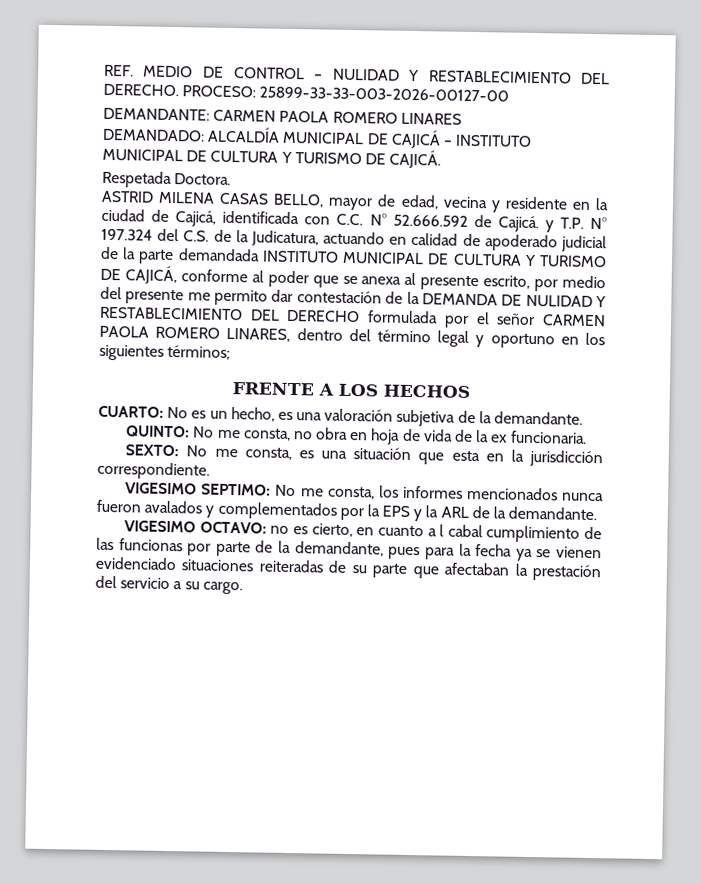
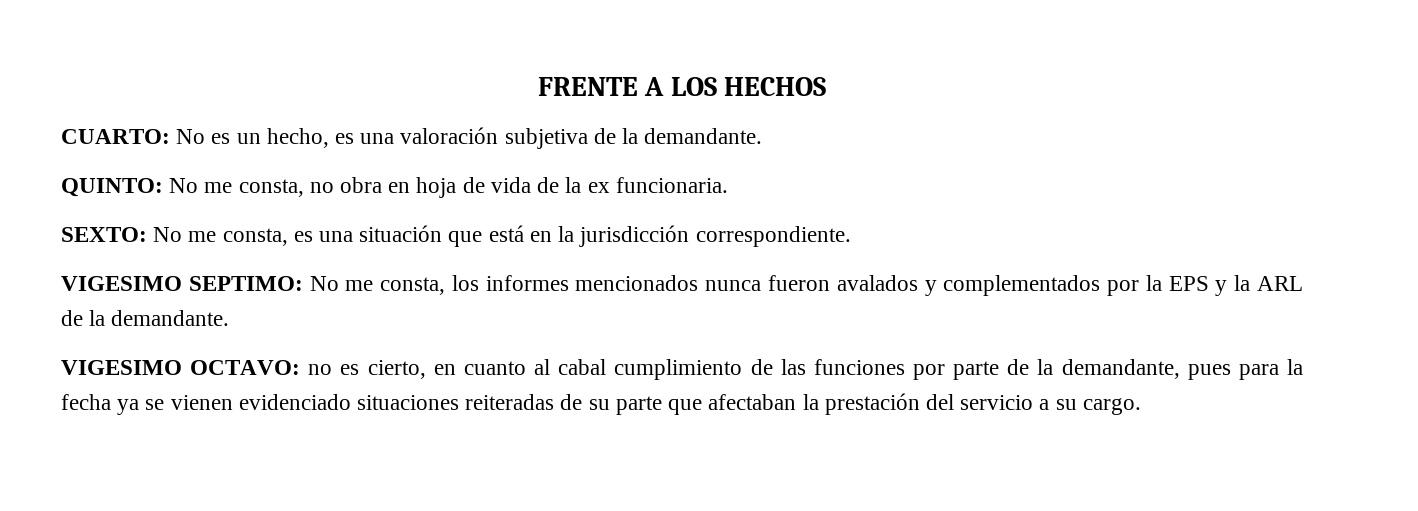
[104,64,610,85] [103,83,510,102] [103,107,462,125] [102,126,533,149] [102,148,442,169] [102,170,232,188] [101,190,609,213] [101,208,607,233] [101,228,607,253] [101,246,607,268] [100,265,606,292] [100,286,606,308] [100,306,606,328] [99,325,605,349] [99,344,231,361] REF. MEDIO DE CONTROL – NULIDAD Y RESTABLECIMIENTO DEL DERECHO. PROCESO: 25899-33-33-003-2026-00127-00 // DEMANDANTE: CARMEN PAOLA ROMERO LINARES // DEMANDADO: ALCALDÍA MUNICIPAL DE CAJICÁ – INSTITUTO MUNICIPAL DE CULTURA Y TURISMO DE CAJICÁ. // Respetada Doctora. // ASTRID MILENA CASAS BELLO, mayor de edad, vecina y residente en la ciudad de Cajicá, identificada con C.C. N° 52.666.592 de Cajicá. y T.P. N° 197.324 del C.S. de la Judicatura, actuando en calidad de apoderado judicial de la parte demandada INSTITUTO MUNICIPAL DE CULTURA Y TURISMO DE CAJICÁ, conforme al poder que se anexa al presente escrito, por medio del presente me permito dar contestación de la DEMANDA DE NULIDAD Y RESTABLECIMIENTO DEL DERECHO formulada por el señor CARMEN PAOLA ROMERO LINARES, dentro del término legal y oportuno en los siguientes términos; // -> (537, 86) none
[451,450,480,462] esta -> [488,225,524,242] está
[427,524,445,537] a l -> [534,359,551,375] al
[118,538,183,552] funcionas -> [813,359,905,375] funciones

